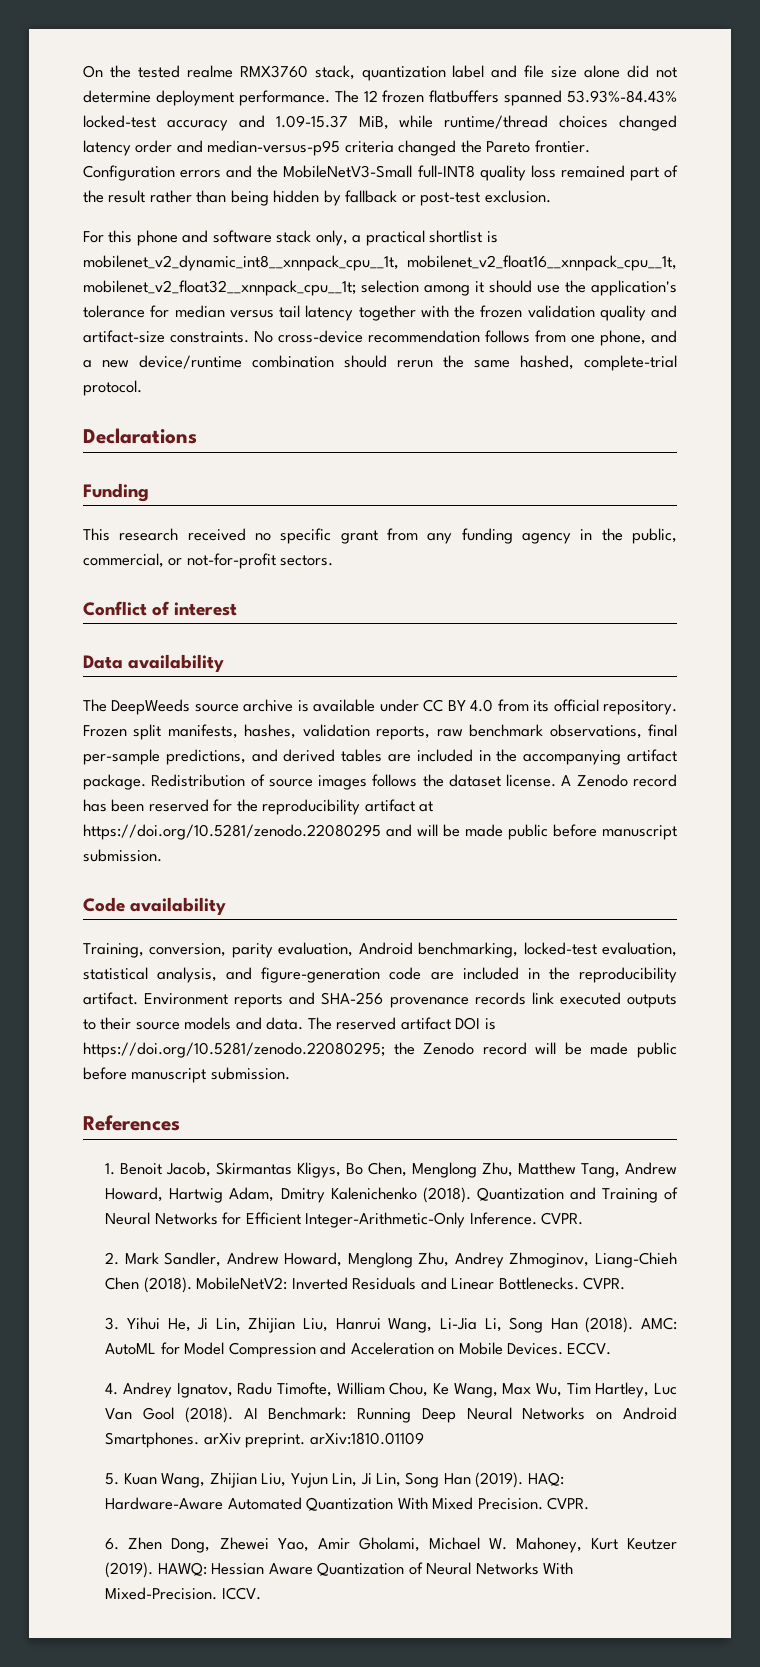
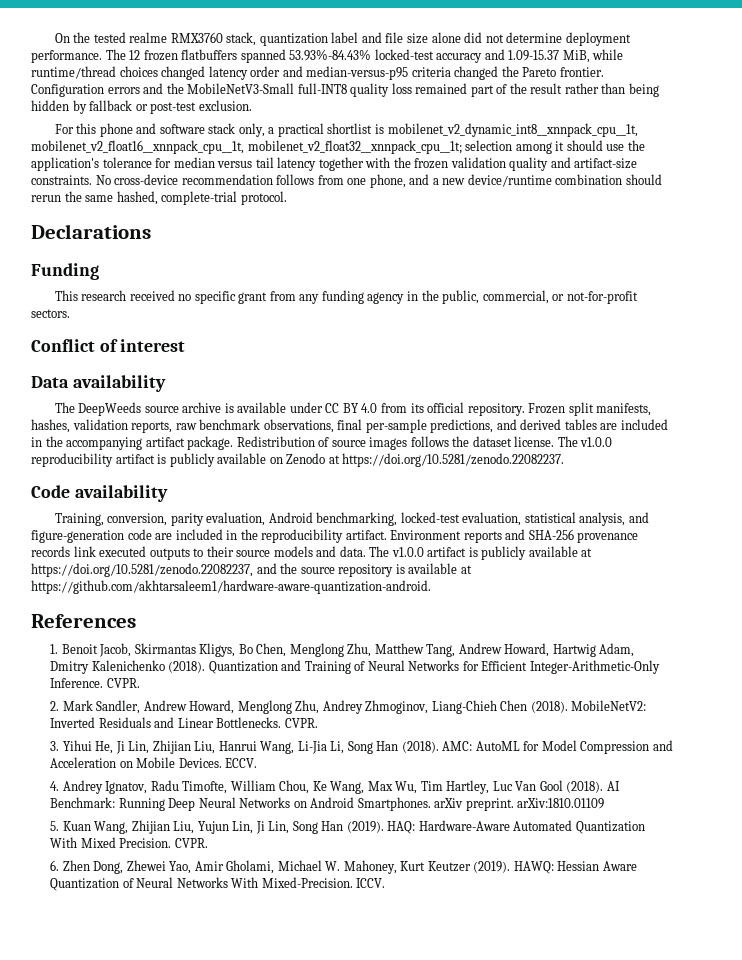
[561,774,677,787] [83,799,434,815] [83,824,677,840] [83,849,162,862] A Zenodo record has been reserved for the reproducibility artifact at https://doi.org/10.5281/zenodo.22080295 and will be made public before manuscript submission. -> [557,436,613,447] [31,453,565,467] The v1.0.0 reproducibility artifact is publicly available on Zenodo at https://doi.org/10.5281/zenodo.22082237.
[336,1017,496,1030] [83,1042,677,1058] [83,1067,290,1083] reserved artifact DOI is https://doi.org/10.5281/zenodo.22080295; the Zenodo record will be made public before manuscript submission. -> [391,546,593,560] [31,563,472,577] [31,580,431,594] v1.0.0 artifact is publicly available at https://doi.org/10.5281/zenodo.22082237, and the source repository is available at https://github.com/akhtarsaleem1/hardware-aware-quantization-android.

